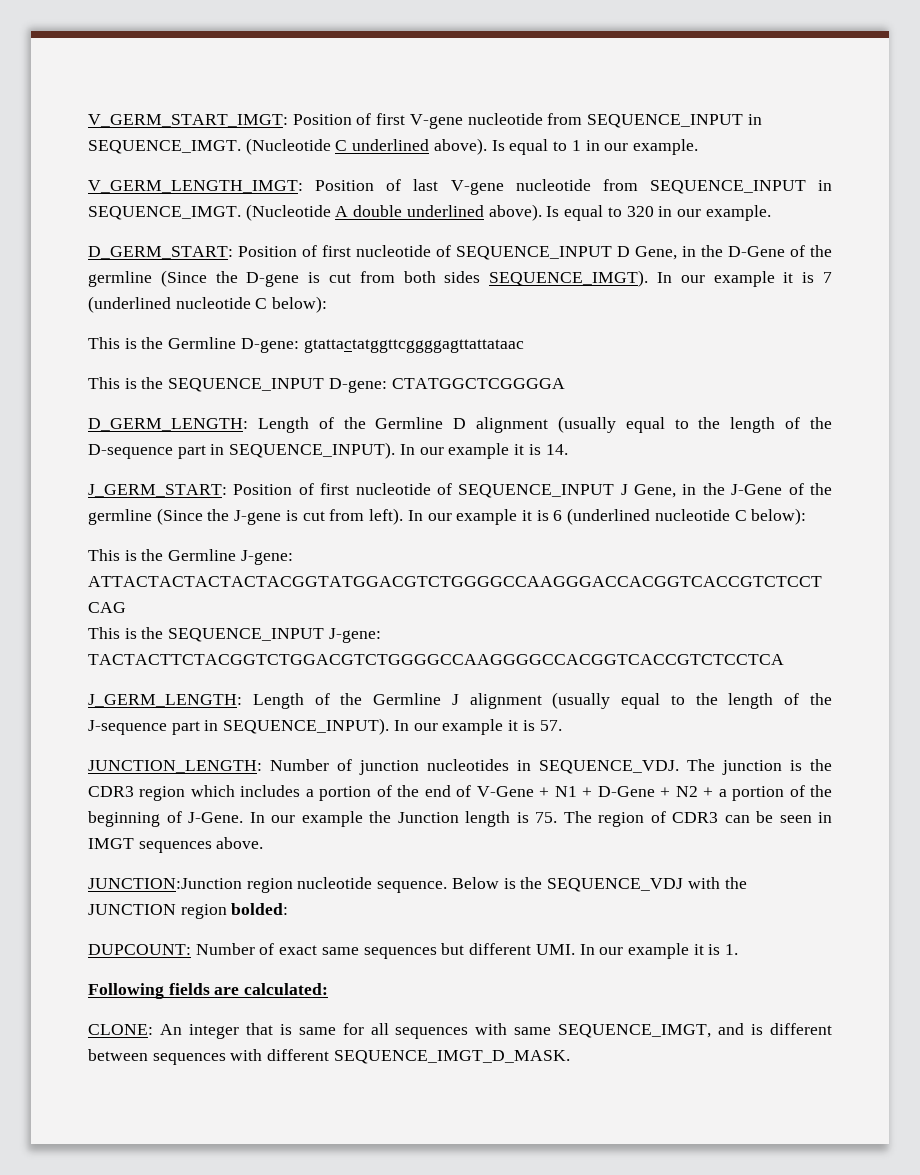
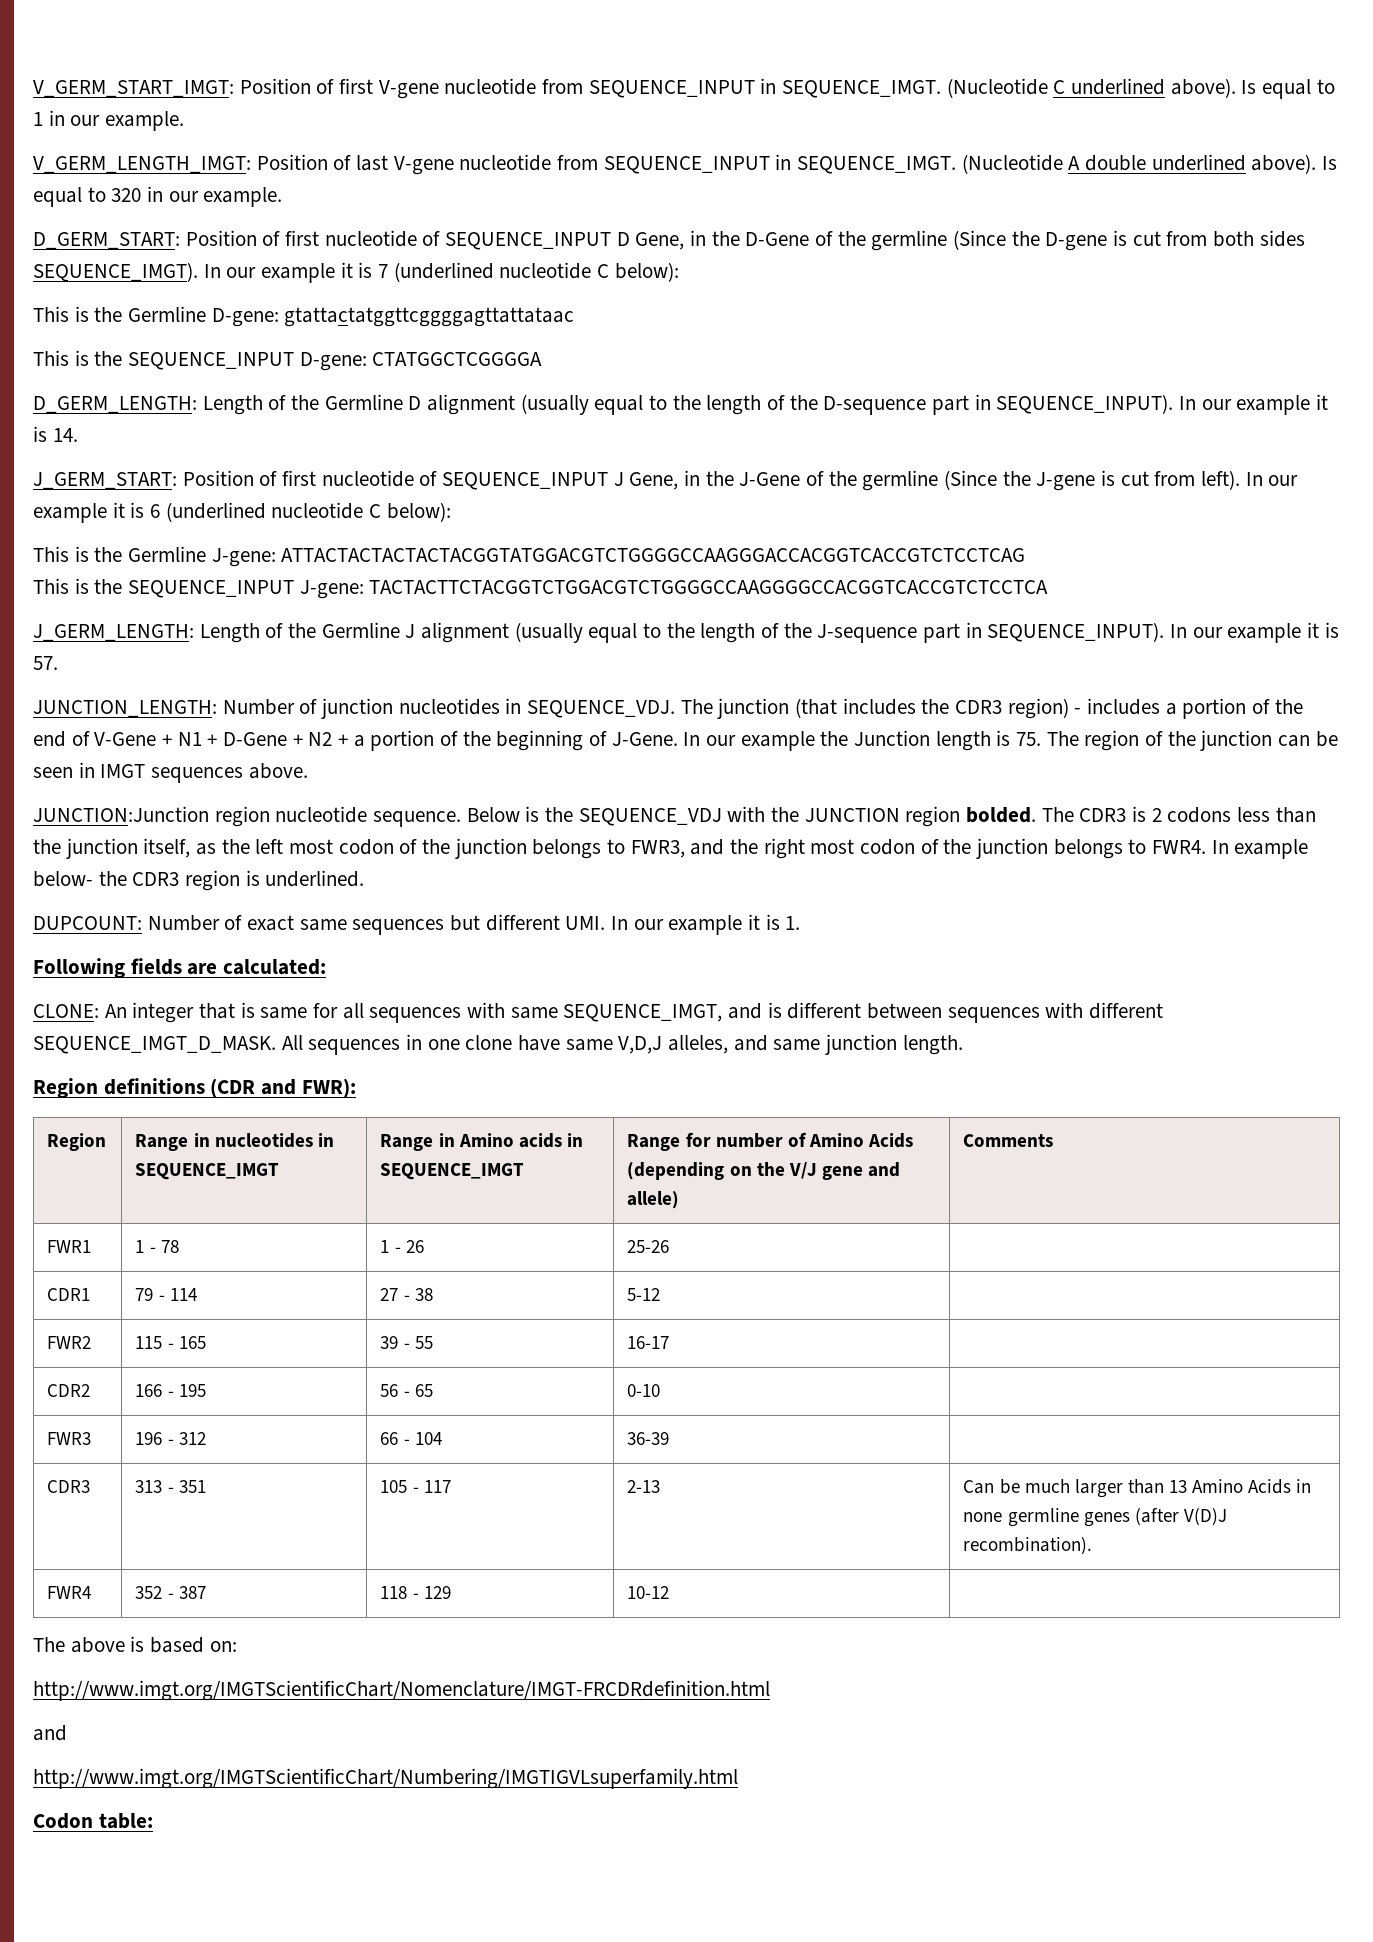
[790,759,832,771] [88,785,235,801] is the CDR3 region which -> [795,698,1082,719] (that includes the CDR3 region) -
[672,812,718,823] CDR3 -> [1167,730,1273,751] the junction
[231,903,289,915] bolded: -> [966,806,1316,823] [33,838,1309,859] [33,870,365,891] bolded. The CDR3 is 2 codons less than the junction itself, as the left most codon of the junction belongs to FWR3, and the right most codon of the junction belongs to FWR4. In example below- the CDR3 region is underlined.
(570, 1057) none -> [281,1034,963,1055] [33,1078,356,1098] [47,1133,107,1151] [135,1133,334,1151] [135,1163,280,1180] [380,1133,583,1151] [380,1163,525,1180] [627,1132,914,1151] [627,1162,901,1180] [627,1191,680,1209] [963,1134,1054,1147] [47,1240,92,1253] [135,1240,179,1253] [380,1240,424,1253] [627,1240,670,1253] [47,1288,91,1301] [135,1288,197,1301] [380,1288,433,1301] [627,1288,661,1301] [47,1336,92,1349] [135,1336,206,1349] [380,1336,433,1349] [627,1336,670,1349] [47,1384,91,1397] [135,1384,206,1397] [380,1384,433,1397] [627,1384,661,1397] [47,1432,92,1445] [135,1432,206,1445] [380,1432,442,1445] [627,1432,670,1445] [47,1480,91,1493] [135,1480,206,1493] [380,1480,451,1493] [627,1480,661,1493] [963,1479,1312,1498] [963,1508,1227,1527] [963,1537,1093,1555] [47,1586,92,1599] [135,1586,206,1599] [380,1586,451,1599] [627,1586,670,1599] [33,1636,237,1653] [33,1680,770,1701] [33,1725,67,1741] [33,1768,738,1789] [33,1813,153,1829] All sequences in one clone have same V,D,J alleles, and same junction length. // Region definitions (CDR and FWR): // Region | Range in nucleotides in SEQUENCE_IMGT | Range in Amino acids in SEQUENCE_IMGT | Range for number of Amino Acids (depending on the V/J gene and allele) | Comments // FWR1 | 1 - 78 | 1 - 26 | 25-26 | // CDR1 | 79 - 114 | 27 - 38 | 5-12 | // FWR2 | 115 - 165 | 39 - 55 | 16-17 | // CDR2 | 166 - 195 | 56 - 65 | 0-10 | // FWR3 | 196 - 312 | 66 - 104 | 36-39 | // CDR3 | 313 - 351 | 105 - 117 | 2-13 | Can be much larger than 13 Amino Acids in none germline genes (after V(D)J recombination). // FWR4 | 352 - 387 | 118 - 129 | 10-12 | // The above is based on: // http://www.imgt.org/IMGTScientificChart/Nomenclature/IMGT-FRCDRdefinition.html // and // http://www.imgt.org/IMGTScientificChart/Numbering/IMGTIGVLsuperfamily.html // Codon table:

